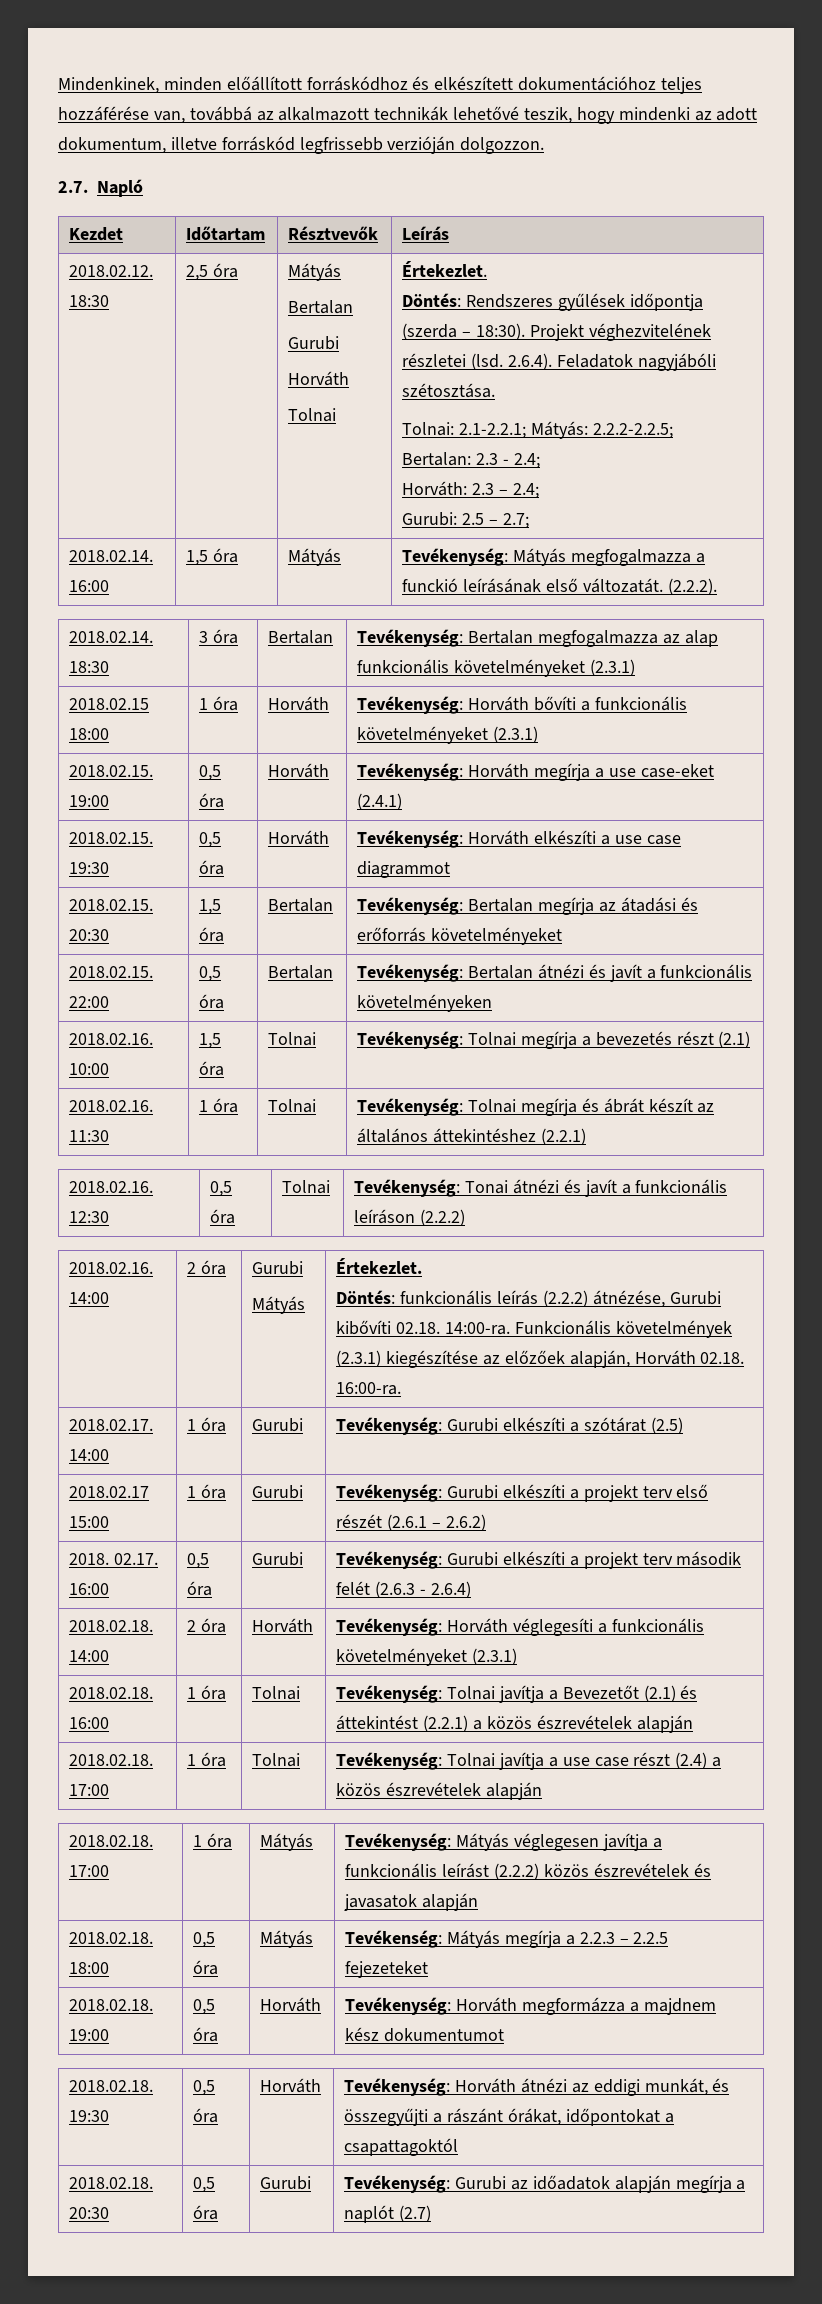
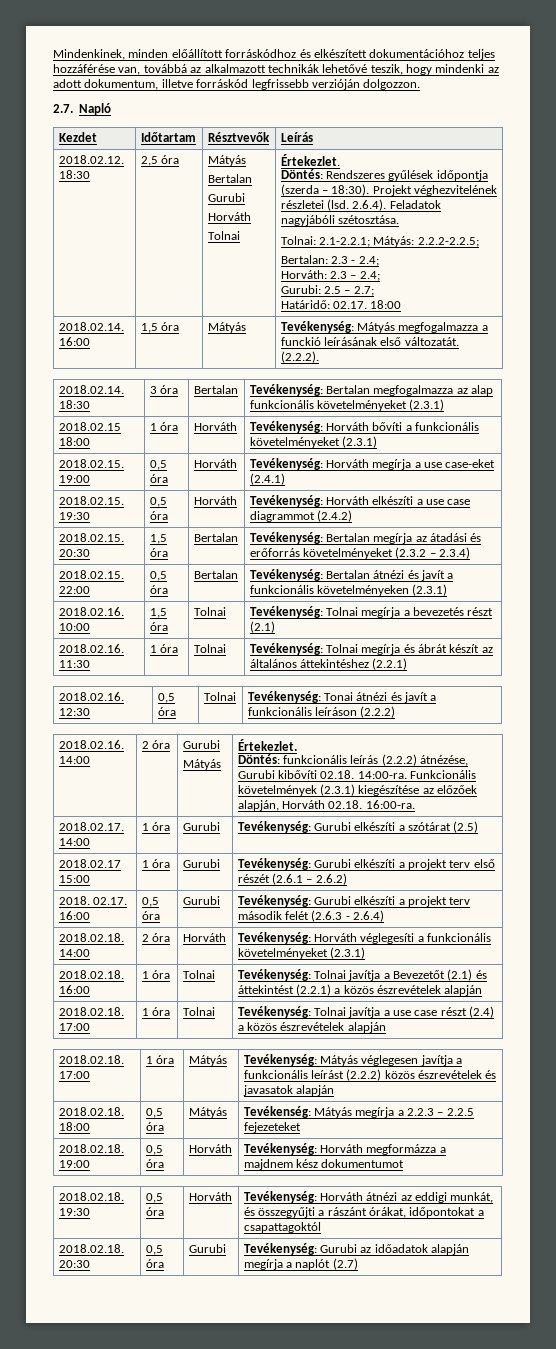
(529, 521) none -> [280,300,402,309] // Határidő: 02.17. 18:00
(451, 869) none -> [316,510,352,522] (2.4.2)
(563, 936) none -> [395,547,471,559] (2.3.2 – 2.3.4)
(493, 1003) none -> [412,584,448,596] (2.3.1)

